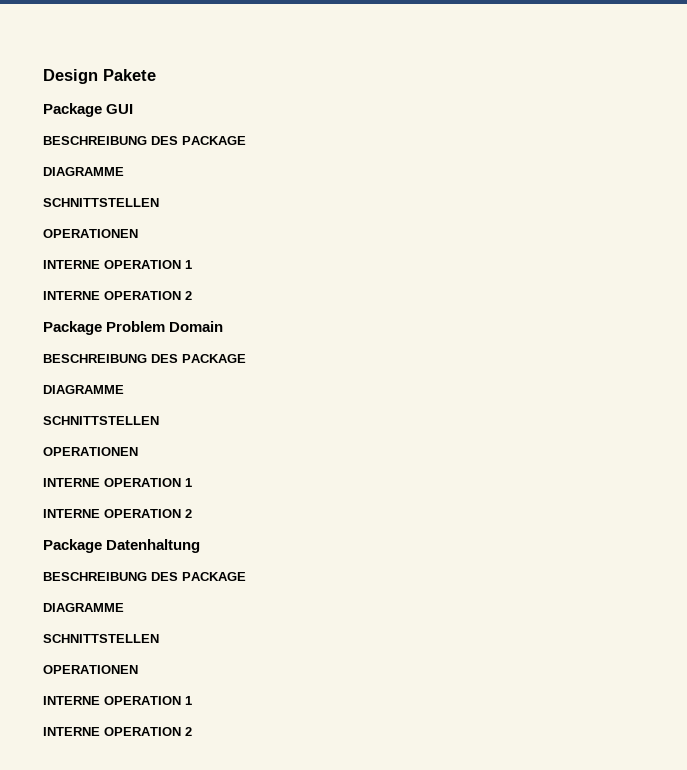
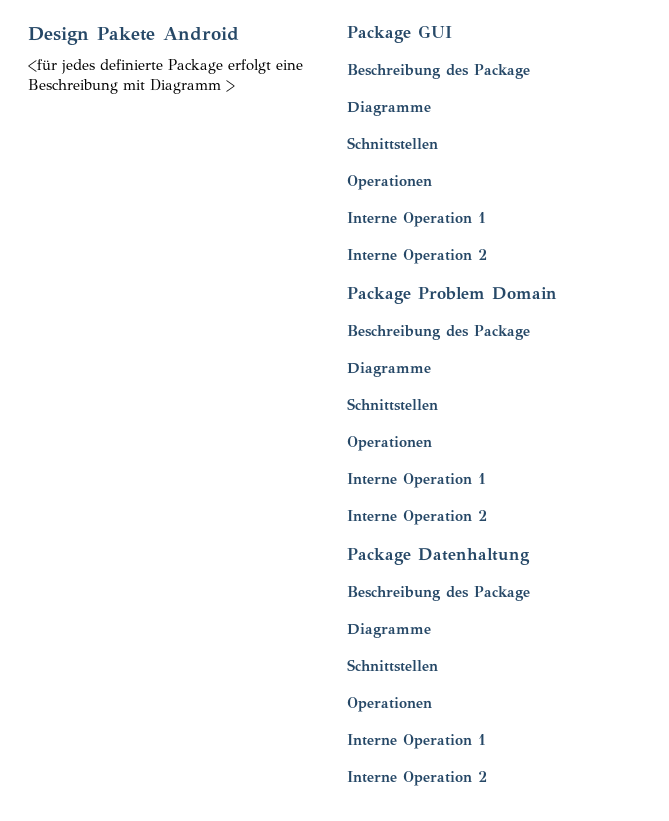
[43,103,134,117] [43,136,246,145] [43,167,124,176] [43,198,159,207] [43,229,138,238] [43,260,192,269] [43,291,181,300] // Package GUI // BESCHREIBUNG DES PACKAGE // DIAGRAMME // SCHNITTSTELLEN // OPERATIONEN // INTERNE OPERATION 1 // INTERNE OPERATION -> [163,27,239,41] [28,59,303,74] [28,79,235,94] [347,25,452,43] [347,64,530,79] [347,101,431,116] [347,137,438,150] [347,175,432,190] [347,212,486,227] [347,249,472,264] Android // <für jedes definierte Package erfolgt eine Beschreibung mit Diagramm > // Package GUI // Beschreibung des Package // Diagramme // Schnittstellen // Operationen // Interne Operation 1 // Interne Operation
[43,354,246,363] [43,385,124,394] [43,416,159,425] [43,447,138,456] [43,478,192,487] [43,509,181,518] BESCHREIBUNG DES PACKAGE // DIAGRAMME // SCHNITTSTELLEN // OPERATIONEN // INTERNE OPERATION 1 // INTERNE OPERATION -> [347,325,530,340] [347,362,431,377] [347,398,438,411] [347,436,432,451] [347,473,486,488] [347,510,472,525] Beschreibung des Package // Diagramme // Schnittstellen // Operationen // Interne Operation 1 // Interne Operation
[43,572,246,581] [43,603,124,612] [43,634,159,643] [43,665,138,674] [43,696,192,705] [43,727,181,736] BESCHREIBUNG DES PACKAGE // DIAGRAMME // SCHNITTSTELLEN // OPERATIONEN // INTERNE OPERATION 1 // INTERNE OPERATION -> [347,586,530,601] [347,623,431,638] [347,659,438,672] [347,697,432,712] [347,734,486,749] [347,771,472,786] Beschreibung des Package // Diagramme // Schnittstellen // Operationen // Interne Operation 1 // Interne Operation

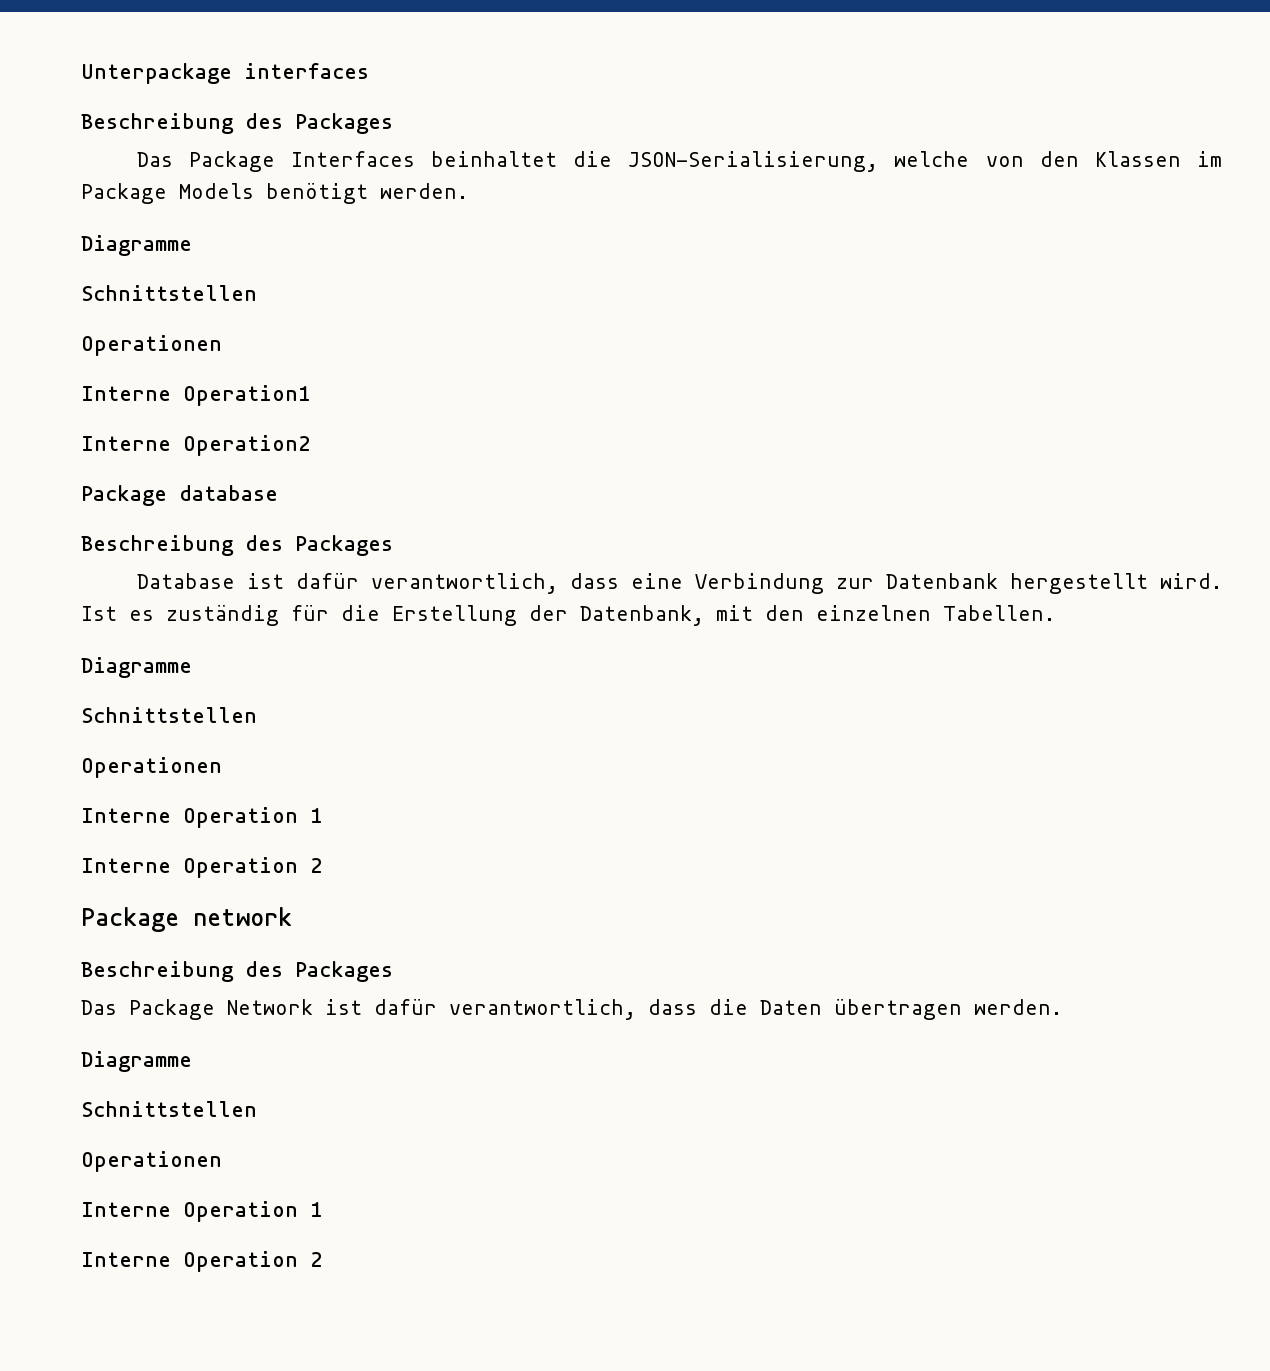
[28,27,239,45] [28,59,303,74] [28,79,235,94] [347,25,452,43] [347,64,530,79] Design Pakete Android // <für jedes definierte Package erfolgt eine Beschreibung mit Diagramm > // Package GUI // Beschreibung des Package -> [81,63,369,84] [81,113,393,134] [136,151,1223,172] [81,183,468,204] [81,235,192,256] [81,285,257,301] [81,335,222,356] [81,385,310,406] [81,435,310,456] [81,485,278,506] [81,535,393,556] [136,573,1222,594] [81,605,1055,626] Unterpackage interfaces // Beschreibung des Packages // Das Package Interfaces beinhaltet die JSON-Serialisierung, welche von den Klassen im Package Models benötigt werden. // Diagramme // Schnittstellen // Operationen // Interne Operation1 // Interne Operation2 // Package database // Beschreibung des Packages // Database ist dafür verantwortlich, dass eine Verbindung zur Datenbank hergestellt wird. Ist es zuständig für die Erstellung der Datenbank, mit den einzelnen Tabellen.
[418,287,557,300] [347,325,530,340] [347,362,431,377] [347,398,438,411] [347,436,432,451] [347,473,486,488] [347,510,487,525] [347,548,530,565] [347,586,530,601] [347,623,431,638] [347,659,438,672] [347,697,432,712] [347,734,486,749] [347,771,487,786] Problem Domain // Beschreibung des Package // Diagramme // Schnittstellen // Operationen // Interne Operation 1 // Interne Operation 2 // Package Datenhaltung // Beschreibung des Package // Diagramme // Schnittstellen // Operationen // Interne Operation 1 // Interne Operation 2 -> [193,907,292,926] [81,961,393,982] [81,999,1062,1020] [81,1051,192,1072] [81,1101,257,1117] [81,1151,222,1172] [81,1201,322,1222] [81,1251,322,1272] network // Beschreibung des Packages // Das Package Network ist dafür verantwortlich, dass die Daten übertragen werden. // Diagramme // Schnittstellen // Operationen // Interne Operation 1 // Interne Operation 2

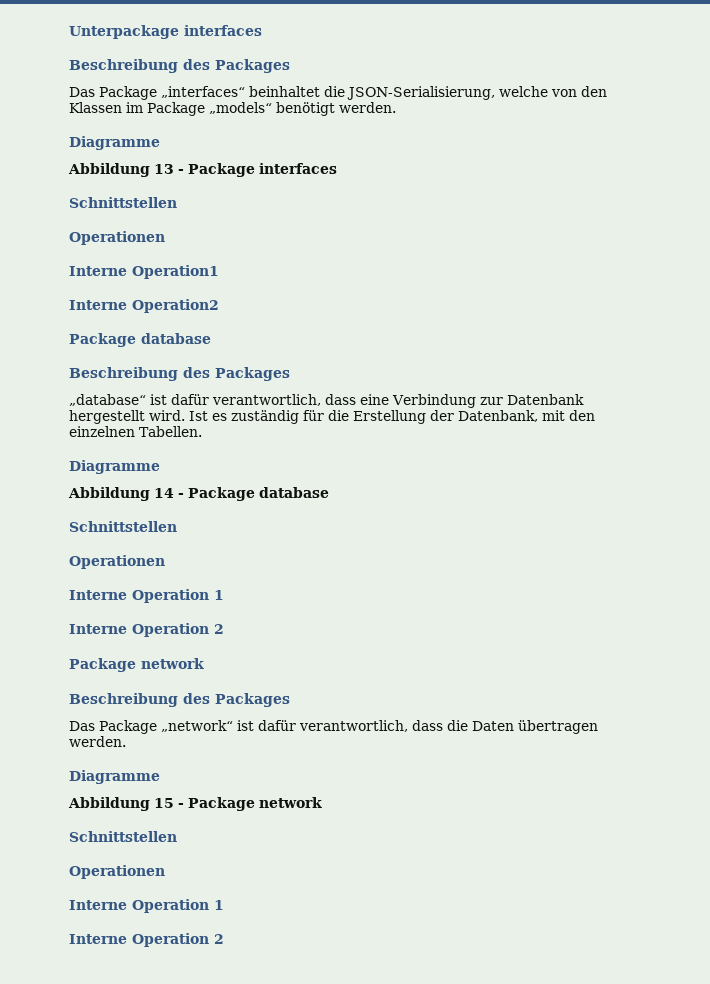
[290,151,415,167] Interfaces -> [161,86,245,98] „interfaces“
[179,183,254,199] Models -> [209,102,272,114] „models“
(192, 245) none -> [68,163,337,177] // Abbildung 13 - Package interfaces
[136,573,235,589] Database -> [69,394,146,406] „database“
(192, 667) none -> [68,487,329,501] // Abbildung 14 - Package database
[227,999,313,1015] Network -> [161,720,233,732] „network“
(192, 1061) none -> [68,797,322,811] // Abbildung 15 - Package network

